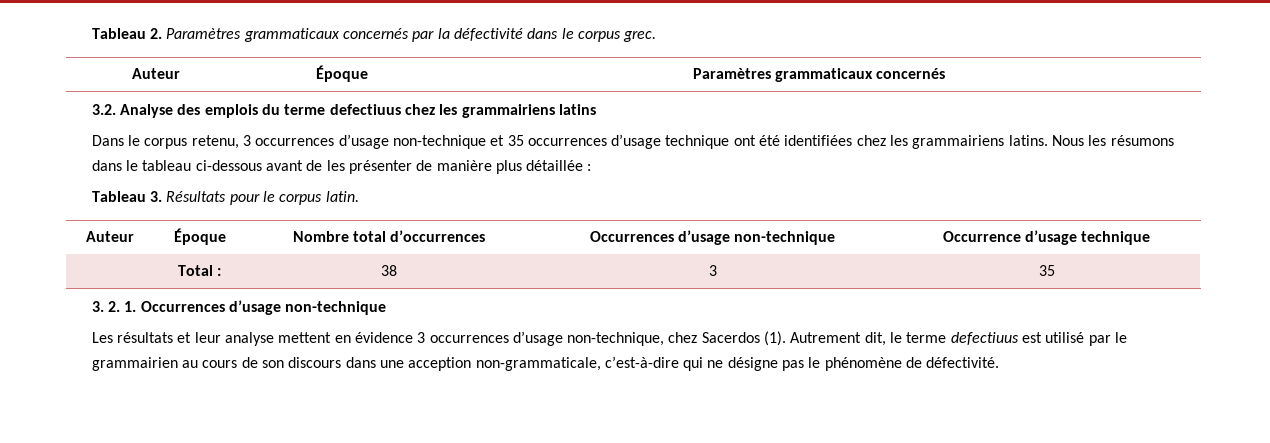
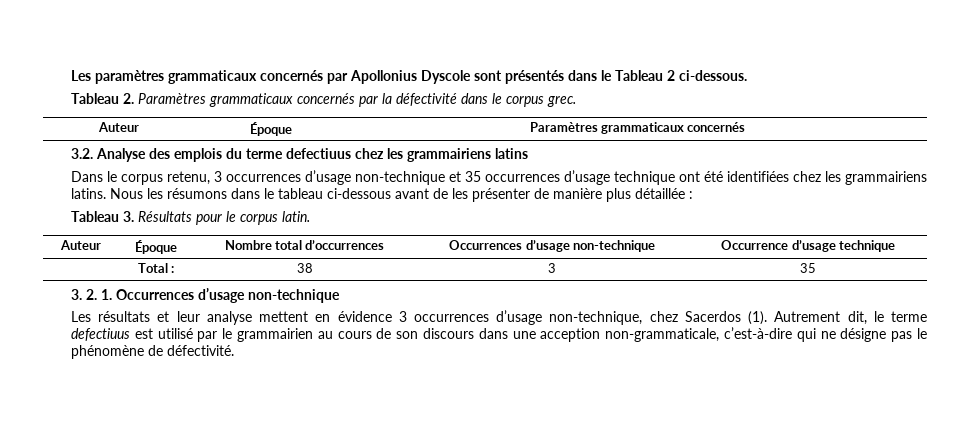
(91, 33) none -> [70,70,747,84] Les paramètres grammaticaux concernés par Apollonius Dyscole sont présentés dans le Tableau 2 ci-dessous. //

